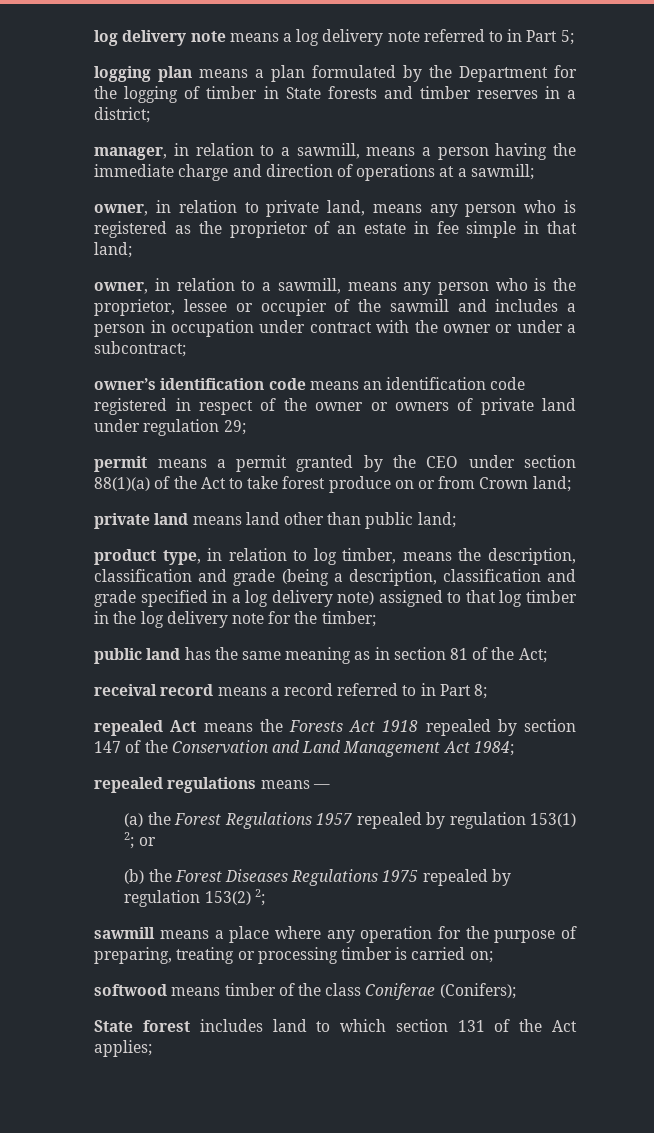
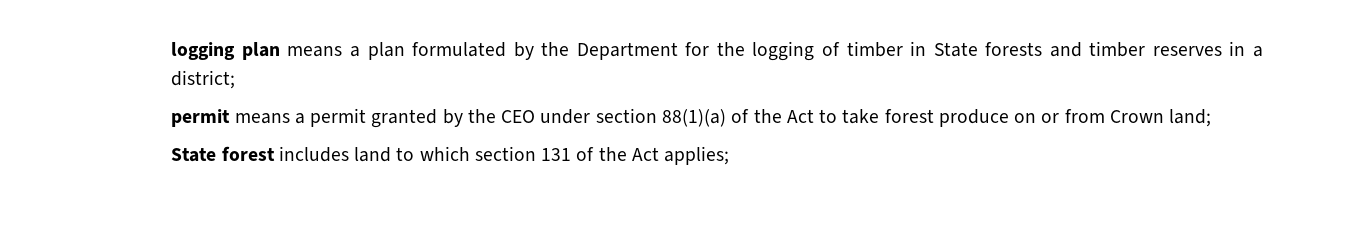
[94,29,574,46] log delivery note means a log delivery note referred to in Part 5; // -> (171, 51) none
[94,143,576,160] [94,164,534,181] [94,200,576,217] [94,221,578,238] [94,242,133,258] [94,278,576,295] [94,299,576,316] [94,320,576,337] [94,341,187,357] [94,377,526,390] [94,398,576,415] [94,419,246,436] // manager, in relation to a sawmill, means a person having the immediate charge and direction of operations at a sawmill; // owner, in relation to private land, means any person who is registered as the proprietor of an estate in fee simple in that land; // owner, in relation to a sawmill, means any person who is the proprietor, lessee or occupier of the sawmill and includes a person in occupation under contract with the owner or under a subcontract; // owner’s identification code means an identification code registered in respect of the owner or owners of private land under regulation 29; -> (236, 79) none
[94,512,456,529] [94,548,576,565] [94,569,576,586] [94,590,577,607] [94,611,376,628] [94,647,547,664] [94,683,487,699] [94,719,576,736] [94,740,514,757] [94,777,330,793] [124,812,576,829] [124,832,156,849] [124,869,511,886] [124,889,265,907] [94,926,577,943] [94,947,493,964] [94,983,516,1000] // private land means land other than public land; // product type, in relation to log timber, means the description, classification and grade (being a description, classification and grade specified in a log delivery note) assigned to that log timber in the log delivery note for the timber; // public land has the same meaning as in section 81 of the Act; // receival record means a record referred to in Part 8; // repealed Act means the Forests Act 1918 repealed by section 147 of the Conservation and Land Management Act 1984; // repealed regulations means — // (a) the Forest Regulations 1957 repealed by regulation 153(1) 2; or // (b) the Forest Diseases Regulations 1975 repealed by regulation 153(2) 2; // sawmill means a place where any operation for the purpose of preparing, treating or processing timber is carried on; // softwood means timber of the class Coniferae (Conifers); -> (1212, 118) none

